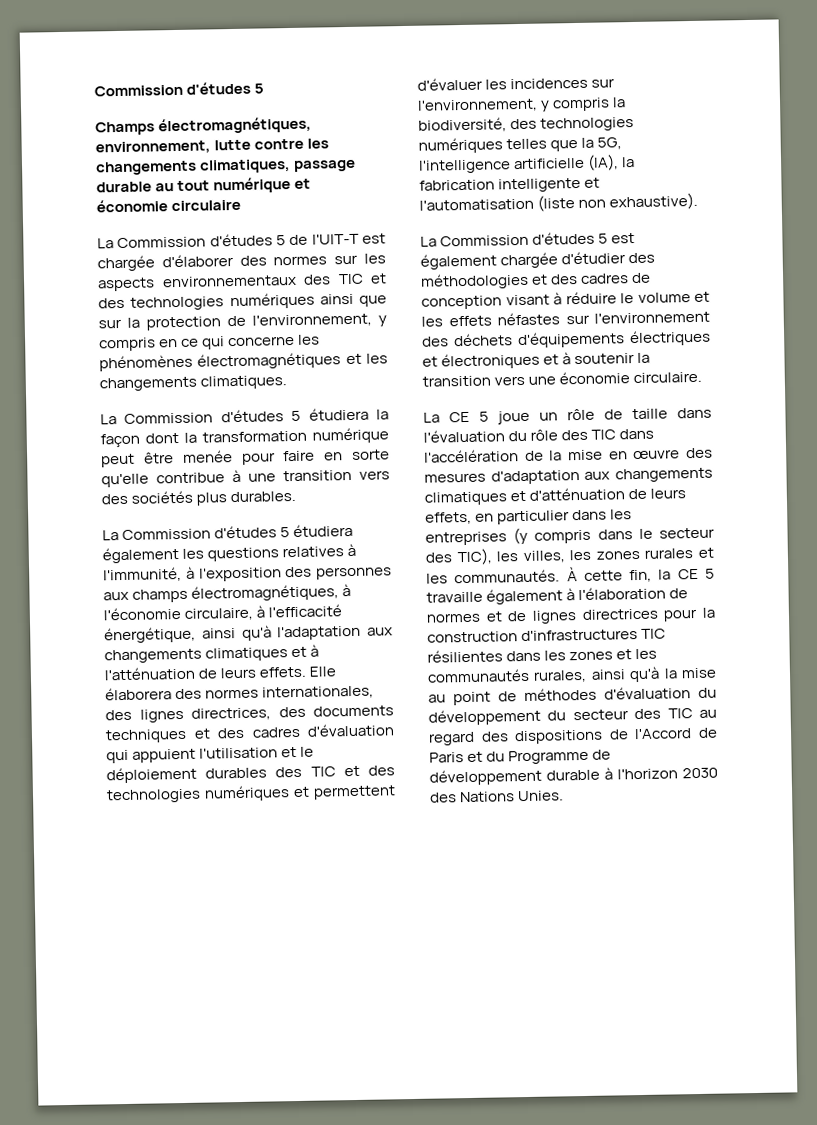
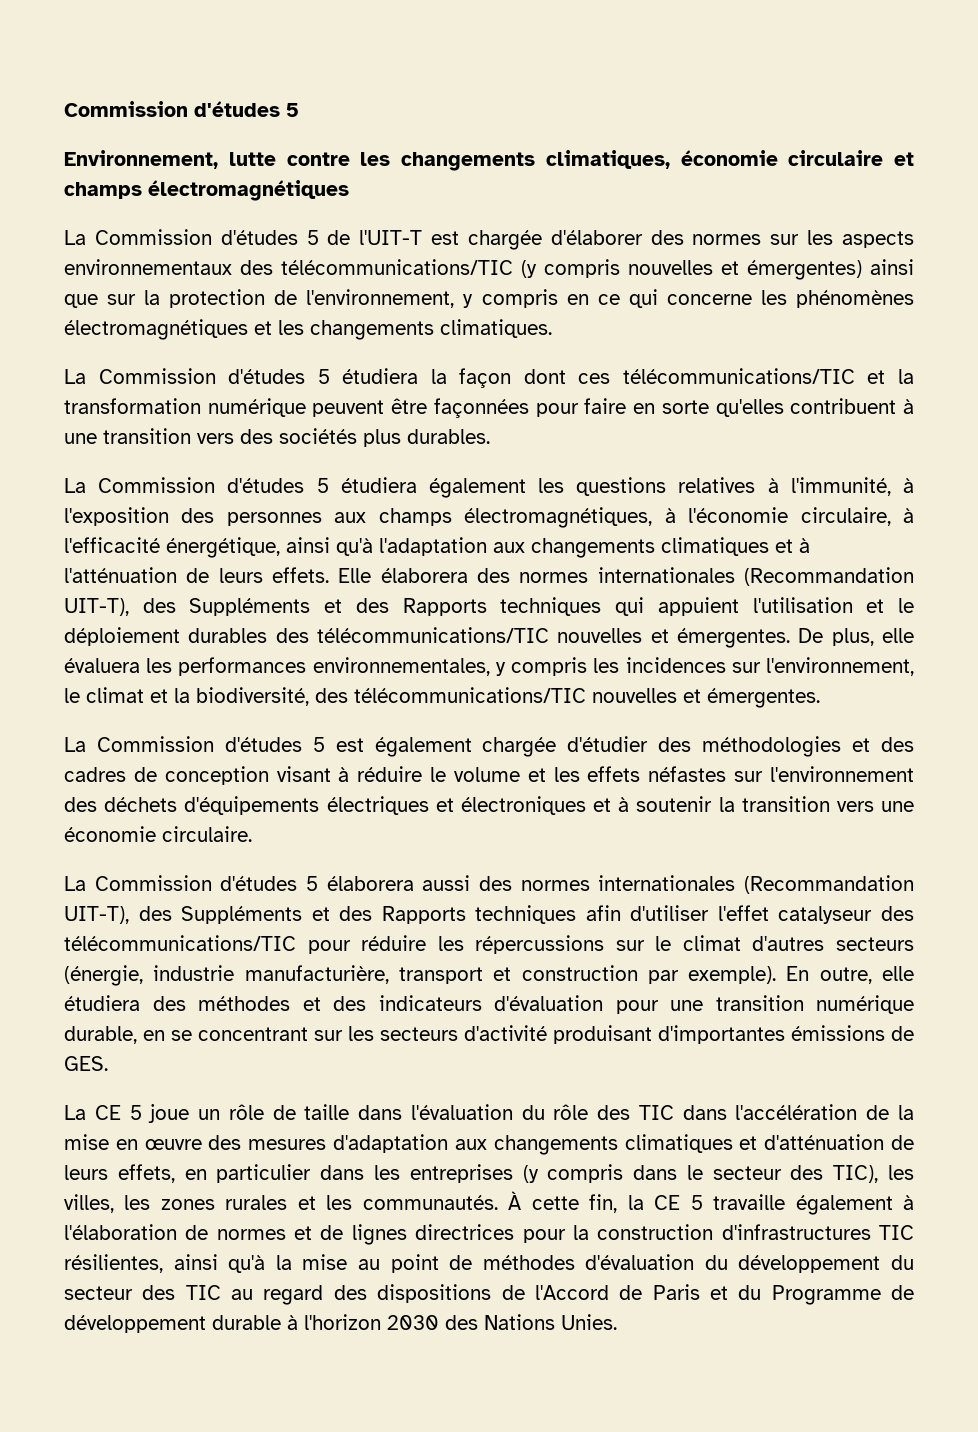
[95,116,313,136] [95,140,211,156] Champs électromagnétiques, environnement, -> [64,150,218,169] Environnement,
[293,159,357,172] [96,176,312,194] passage durable au tout numérique et -> (670, 159) none
(242, 205) none -> [894,152,914,166] [64,180,349,201] et champs électromagnétiques
[337,273,387,285] [98,292,315,311] TIC et des technologies numériques -> [281,259,862,280] télécommunications/TIC (y compris nouvelles et émergentes)
[184,427,389,444] [101,450,233,468] la transformation numérique peut être menée -> [578,368,914,384] [64,398,529,418] ces télécommunications/TIC et la transformation numérique peuvent être façonnées
[101,472,225,488] qu'elle contribue -> [715,398,897,417] qu'elles contribuent
[262,685,375,700] [105,705,394,723] [105,723,395,744] internationales, des lignes directrices, des documents techniques et des cadres d'évaluation -> [597,567,914,586] [64,597,602,616] internationales (Recommandation UIT-T), des Suppléments et des Rapports techniques
[310,765,395,777] [106,785,396,804] [417,77,616,91] [417,97,627,113] [418,116,635,133] [418,137,623,154] [418,154,636,174] [419,177,601,193] [419,192,699,212] TIC et des technologies numériques et permettent d'évaluer les incidences sur l'environnement, y compris la biodiversité, des technologies numériques telles que la 5G, l'intelligence artificielle (IA), la fabrication intelligente et l'automatisation (liste non exhaustive). -> [317,627,915,648] [64,657,914,676] [64,687,820,708] télécommunications/TIC nouvelles et émergentes. De plus, elle évaluera les performances environnementales, y compris les incidences sur l'environnement, le climat et la biodiversité, des télécommunications/TIC nouvelles et émergentes.
(703, 377) none -> [64,875,914,894] [64,905,914,924] [64,935,914,954] [64,965,914,986] [64,995,914,1014] [64,1025,914,1044] [64,1056,108,1071] // La Commission d'études 5 élaborera aussi des normes internationales (Recommandation UIT-T), des Suppléments et des Rapports techniques afin d'utiliser l'effet catalyseur des télécommunications/TIC pour réduire les répercussions sur le climat d'autres secteurs (énergie, industrie manufacturière, transport et construction par exemple). En outre, elle étudiera des méthodes et des indicateurs d'évaluation pour une transition numérique durable, en se concentrant sur les secteurs d'activité produisant d'importantes émissions de GES.
[427,648,658,663] [427,668,588,683] résilientes dans les zones et les communautés rurales, -> [64,1254,163,1273] résilientes,

